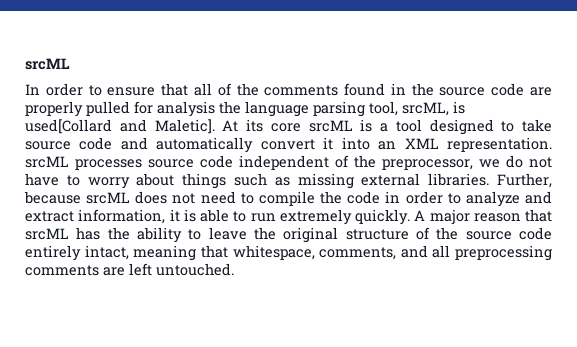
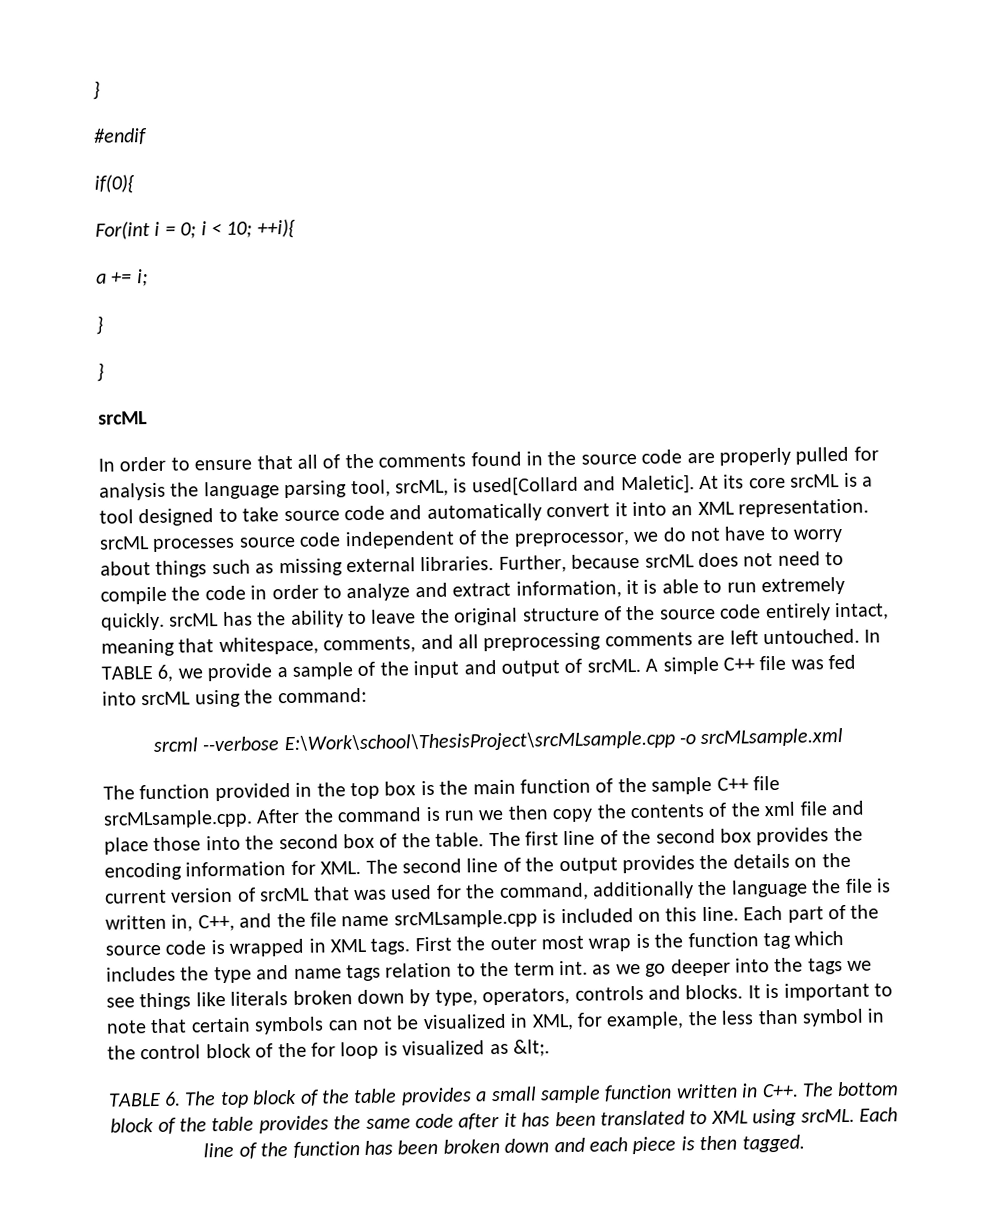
(25, 64) none -> [93,80,100,100] [93,128,148,145] [94,174,135,194] [95,218,296,240] [96,269,148,287] [96,315,103,335] [97,362,104,382] } // #endif // if(0){ // For(int i = 0; i < 10; ++i){ // a += i; // } // } //
[414,209,552,225] A major reason that -> (165, 621) none
(234, 269) none -> [864,629,882,643] [101,654,857,682] [102,687,367,708] [152,727,844,754] [103,775,780,802] [103,800,864,829] [104,826,863,855] [104,852,851,881] [105,878,891,904] [105,904,880,932] [105,930,845,957] [106,957,873,984] [106,982,893,1011] [106,1008,886,1035] [107,1039,550,1060] [107,1081,900,1109] [110,1107,898,1134] [203,1134,805,1159] In TABLE 6, we provide a sample of the input and output of srcML. A simple C++ file was fed into srcML using the command: // srcml --verbose E:\Work\school\ThesisProject\srcMLsample.cpp -o srcMLsample.xml // The function provided in the top box is the main function of the sample C++ file srcMLsample.cpp. After the command is run we then copy the contents of the xml file and place those into the second box of the table. The first line of the second box provides the encoding information for XML. The second line of the output provides the details on the current version of srcML that was used for the command, additionally the language the file is written in, C++, and the file name srcMLsample.cpp is included on this line. Each part of the source code is wrapped in XML tags. First the outer most wrap is the function tag which includes the type and name tags relation to the term int. as we go deeper into the tags we see things like literals broken down by type, operators, controls and blocks. It is important to note that certain symbols can not be visualized in XML, for example, the less than symbol in the control block of the for loop is visualized as &lt;. // TABLE 6. The top block of the table provides a small sample function written in C++. The bottom block of the table provides the same code after it has been translated to XML using srcML. Each line of the function has been broken down and each piece is then tagged.

